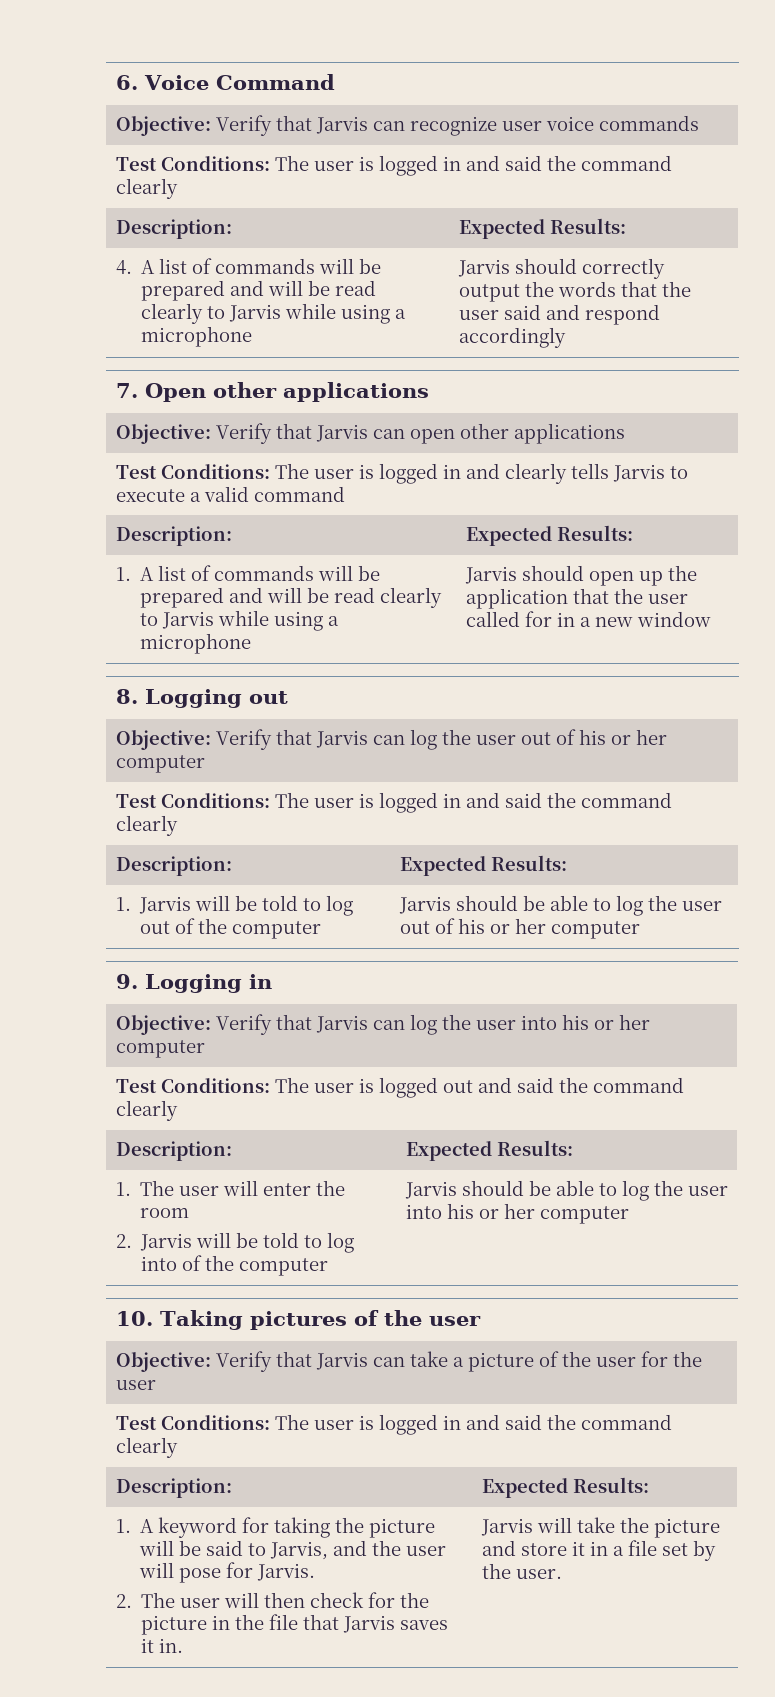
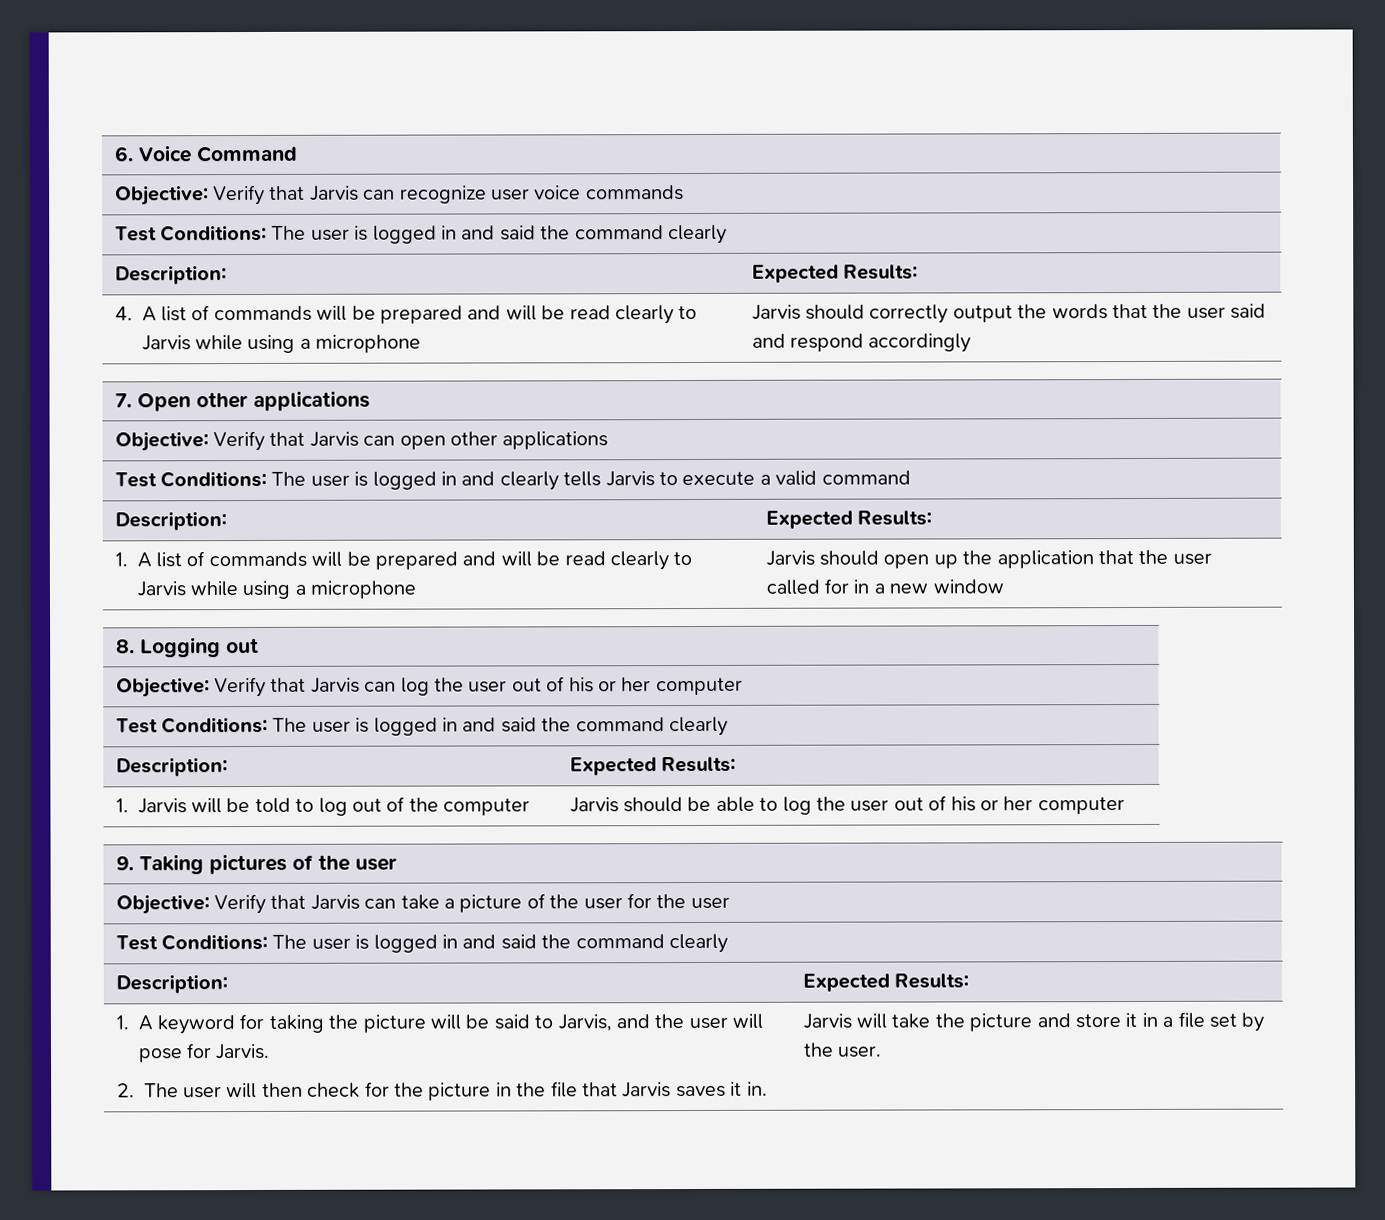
[144,974,272,993] [115,1014,650,1035] [115,1040,205,1058] [115,1077,684,1098] [115,1100,178,1121] [115,1141,232,1161] [405,1140,573,1161] [115,1180,346,1196] [140,1208,190,1218] [115,1232,355,1253] [141,1255,329,1276] [404,1180,728,1201] [405,1203,629,1224] [115,1311,153,1326] Logging in // Objective: Verify that Jarvis can log the user into his or her computer // Test Conditions: The user is logged out and said the command clearly // Description: | Expected Results: // 1. The user will enter the room // 2. Jarvis will be told to log into of the computer | Jarvis should be able to log the user into his or her computer // 10. -> (134, 863) none

